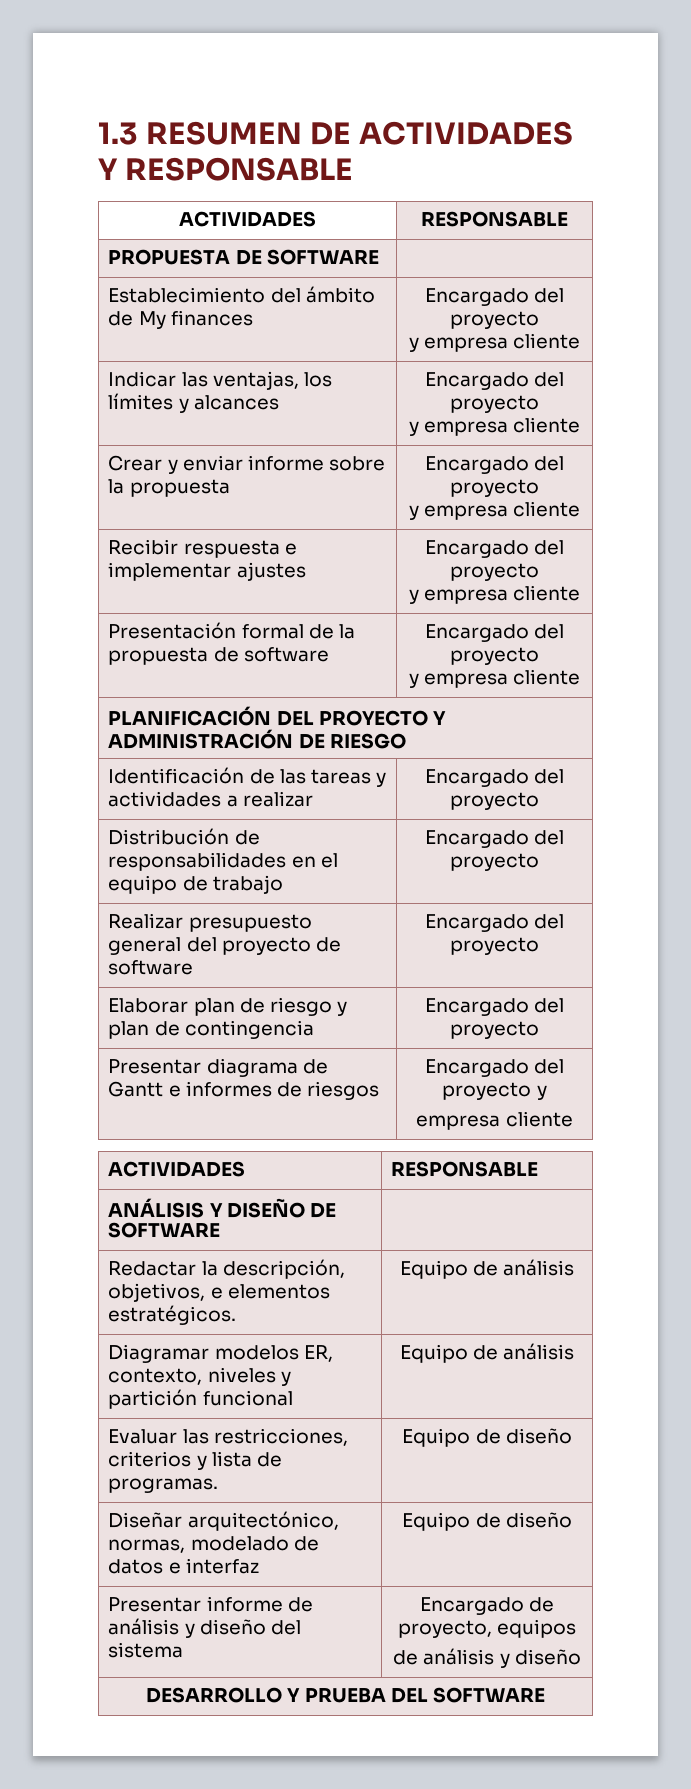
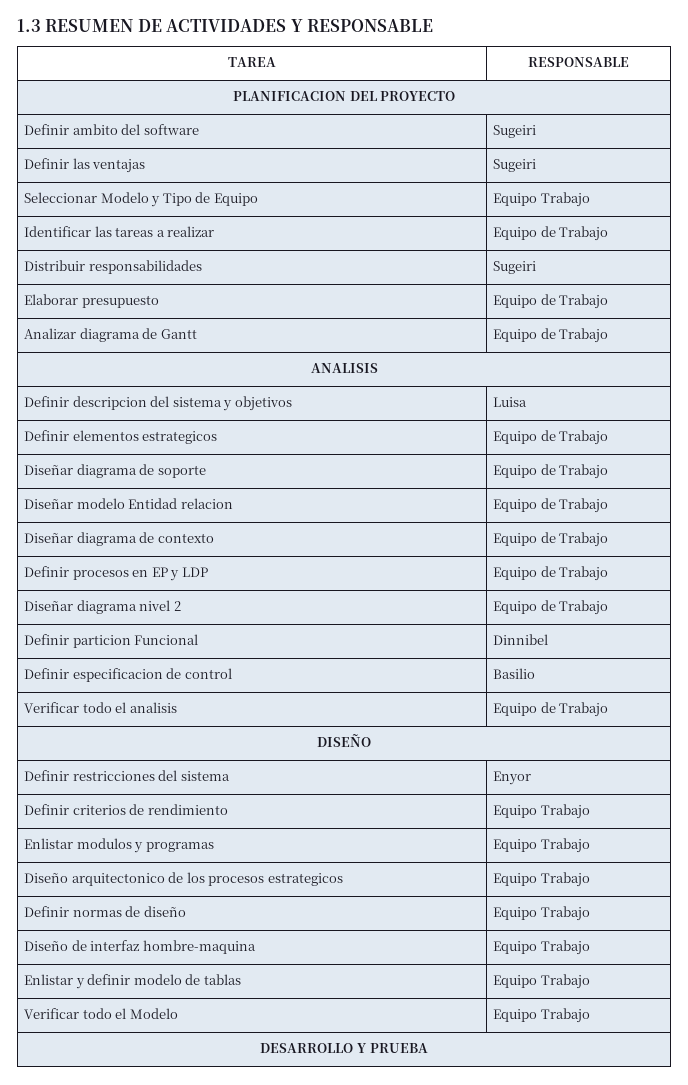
[179,211,316,227] [421,211,568,227] [108,249,379,265] [108,286,375,303] [108,310,253,329] [424,288,565,306] [450,311,539,329] [408,333,581,352] [108,371,332,390] [108,393,279,413] [424,372,565,390] [450,395,539,413] [408,417,581,436] [108,455,385,474] [108,479,230,497] [424,456,565,474] [450,479,539,497] [408,501,581,520] [108,539,297,558] [108,562,306,581] [424,540,565,558] [450,563,539,581] [408,585,581,604] [108,622,355,639] [108,647,329,665] [424,624,565,642] [450,647,539,665] [408,669,581,688] [108,706,446,726] [108,729,406,749] [108,767,386,787] [108,791,313,807] [424,769,565,787] [450,792,539,810] [108,828,260,845] [108,852,338,871] [108,875,283,894] [424,830,565,848] [450,853,539,871] [108,913,312,932] [108,937,341,955] [108,960,194,975] [424,914,565,932] [450,937,539,955] [108,997,347,1016] [108,1020,314,1039] [424,998,565,1016] [450,1021,539,1039] [108,1058,328,1077] [108,1081,379,1100] [424,1059,565,1077] [442,1082,547,1100] [416,1111,573,1130] [108,1161,246,1177] [391,1161,539,1177] [108,1198,336,1218] [108,1222,221,1238] [108,1259,345,1279] [108,1283,330,1302] [108,1305,237,1325] [399,1259,575,1279] [108,1344,333,1363] [108,1367,291,1386] [108,1389,293,1409] [399,1343,575,1363] [108,1428,348,1446] [108,1451,282,1470] [108,1478,219,1493] [402,1428,572,1447] [108,1511,339,1531] [108,1536,319,1553] [108,1558,259,1574] [402,1512,572,1531] [108,1596,313,1612] [108,1618,301,1638] [108,1642,184,1658] [419,1597,555,1615] [397,1619,577,1638] [393,1648,581,1668] ACTIVIDADES | RESPONSABLE // PROPUESTA DE SOFTWARE | // Establecimiento del ámbito de My finances | Encargado del proyecto // y empresa cliente // Indicar las ventajas, los límites y alcances | Encargado del proyecto // y empresa cliente // Crear y enviar informe sobre la propuesta | Encargado del proyecto // y empresa cliente // Recibir respuesta e implementar ajustes | Encargado del proyecto // y empresa cliente // Presentación formal de la propuesta de software | Encargado del proyecto // y empresa cliente // PLANIFICACIÓN DEL PROYECTO Y ADMINISTRACIÓN DE RIESGO // Identificación de las tareas y actividades a realizar | Encargado del proyecto // Distribución de responsabilidades en el equipo de trabajo | Encargado del proyecto // Realizar presupuesto general del proyecto de software | Encargado del proyecto // Elaborar plan de riesgo y plan de contingencia | Encargado del proyecto // Presentar diagrama de Gantt e informes de riesgos | Encargado del proyecto y // empresa cliente // ACTIVIDADES | RESPONSABLE // ANÁLISIS Y DISEÑO DE SOFTWARE | // Redactar la descripción, objetivos, e elementos estratégicos. | Equipo de análisis // Diagramar modelos ER, contexto, niveles y partición funcional | Equipo de análisis // Evaluar las restricciones, criterios y lista de programas. | Equipo de diseño // Diseñar arquitectónico, normas, modelado de datos e interfaz | Equipo de diseño // Presentar informe de análisis y diseño del sistema | Encargado de proyecto, equipos // de análisis y diseño -> [228,57,276,67] [528,57,629,67] [232,91,456,101] [24,124,199,135] [493,125,537,138] [24,158,146,173] [493,159,537,172] [24,192,258,207] [493,192,590,207] [24,226,215,237] [493,226,609,241] [24,260,202,274] [493,261,537,274] [24,294,159,308] [493,294,609,309] [24,328,197,342] [493,328,609,343] [310,363,378,373] [24,396,292,411] [493,397,528,407] [24,430,218,444] [493,430,609,445] [24,464,206,478] [493,464,609,479] [24,498,233,509] [493,498,609,513] [24,532,214,546] [493,532,609,547] [24,566,208,581] [493,566,609,581] [24,600,181,614] [493,600,609,615] [24,634,199,648] [493,634,549,645] [24,668,232,682] [493,668,536,679] [24,702,177,713] [493,702,609,717] [317,734,371,747] [24,770,230,781] [493,771,532,785] [24,804,228,815] [493,804,590,819] [24,838,214,853] [493,838,590,853] [24,872,343,886] [493,872,590,887] [24,906,186,917] [493,906,590,921] [24,940,256,954] [493,940,590,955] [24,974,241,989] [493,974,590,989] [24,1008,178,1019] [493,1008,590,1023] TAREA | RESPONSABLE // PLANIFICACION DEL PROYECTO // Definir ambito del software | Sugeiri // Definir las ventajas | Sugeiri // Seleccionar Modelo y Tipo de Equipo | Equipo Trabajo // Identificar las tareas a realizar | Equipo de Trabajo // Distribuir responsabilidades | Sugeiri // Elaborar presupuesto | Equipo de Trabajo // Analizar diagrama de Gantt | Equipo de Trabajo // ANALISIS // Definir descripcion del sistema y objetivos | Luisa // Definir elementos estrategicos | Equipo de Trabajo // Diseñar diagrama de soporte | Equipo de Trabajo // Diseñar modelo Entidad relacion | Equipo de Trabajo // Diseñar diagrama de contexto | Equipo de Trabajo // Definir procesos en EP y LDP | Equipo de Trabajo // Diseñar diagrama nivel 2 | Equipo de Trabajo // Definir particion Funcional | Dinnibel // Definir especificacion de control | Basilio // Verificar todo el analisis | Equipo de Trabajo // DISEÑO // Definir restricciones del sistema | Enyor // Definir criterios de rendimiento | Equipo Trabajo // Enlistar modulos y programas | Equipo Trabajo // Diseño arquitectonico de los procesos estrategicos | Equipo Trabajo // Definir normas de diseño | Equipo Trabajo // Diseño de interfaz hombre-maquina | Equipo Trabajo // Enlistar y definir modelo de tablas | Equipo Trabajo // Verificar todo el Modelo | Equipo Trabajo
[390,1687,545,1703] DEL SOFTWARE -> (428, 1048) none

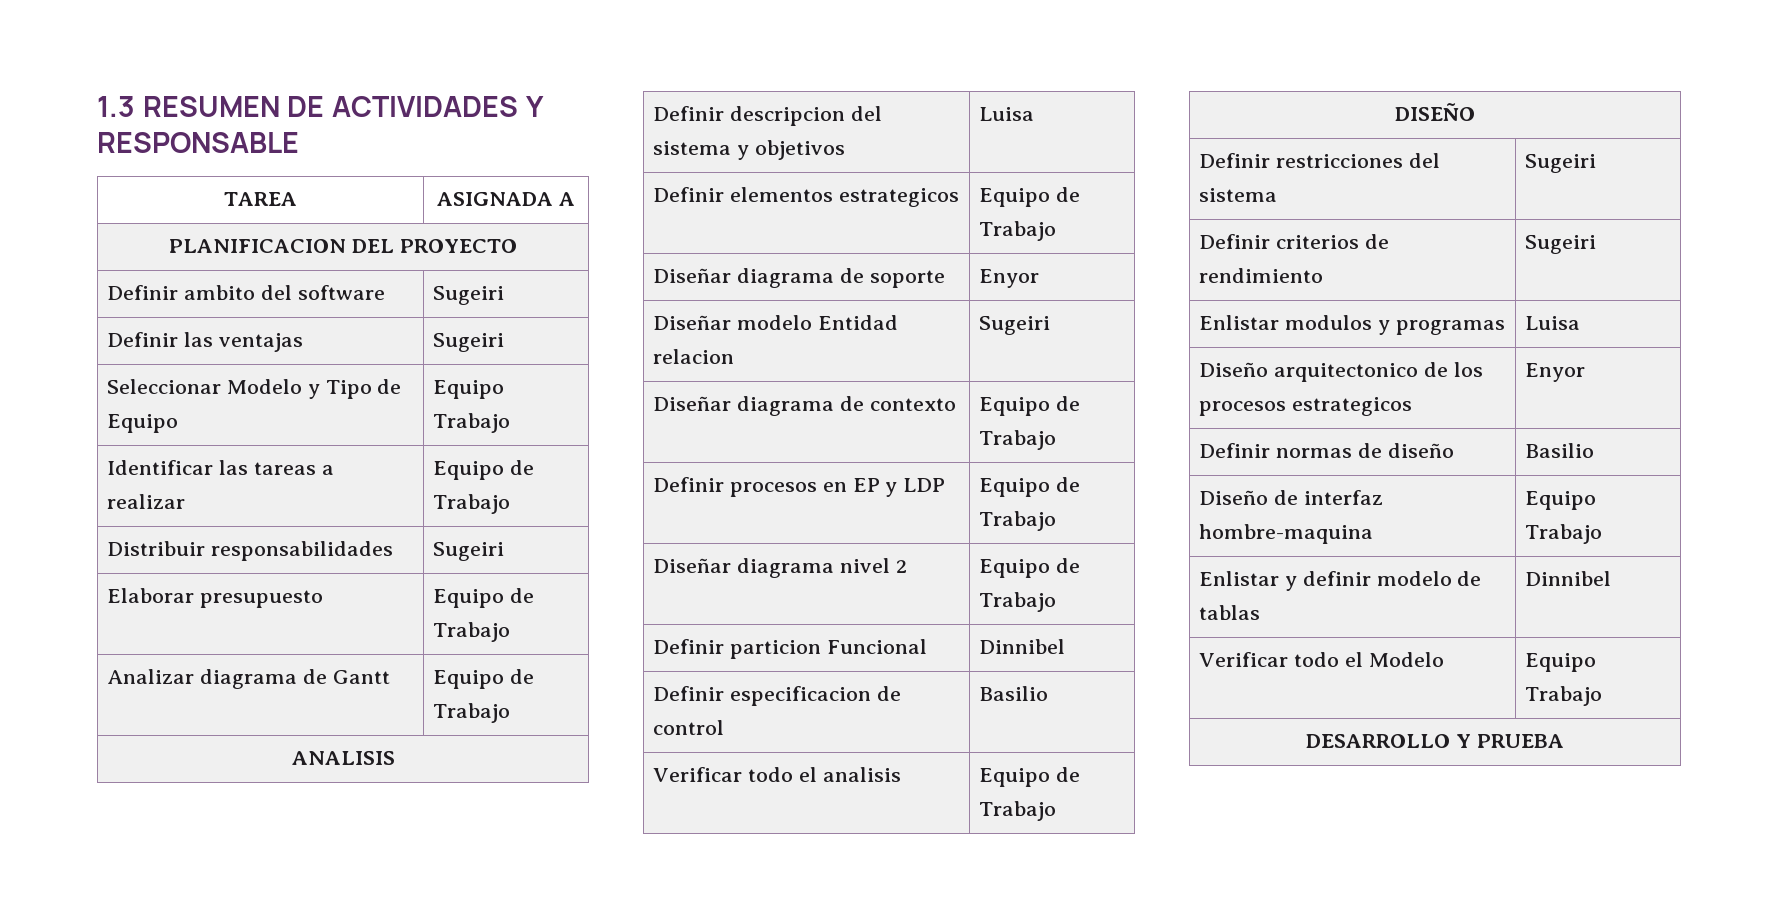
[528,57,629,67] RESPONSABLE -> [437,192,575,206] ASIGNADA A
[493,464,609,479] Equipo de Trabajo -> [979,269,1040,288] Enyor
[493,498,609,513] Equipo de Trabajo -> [979,316,1051,335] Sugeiri
[493,771,532,785] Enyor -> [1525,154,1597,173] Sugeiri
[493,804,590,819] Equipo Trabajo -> [1525,235,1597,254] Sugeiri
[493,838,590,853] Equipo Trabajo -> [1525,316,1581,330] Luisa
[493,872,590,887] Equipo Trabajo -> [1525,363,1586,382] Enyor
[493,906,590,921] Equipo Trabajo -> [1525,443,1595,458] Basilio
[493,974,590,989] Equipo Trabajo -> [1525,571,1612,586] Dinnibel

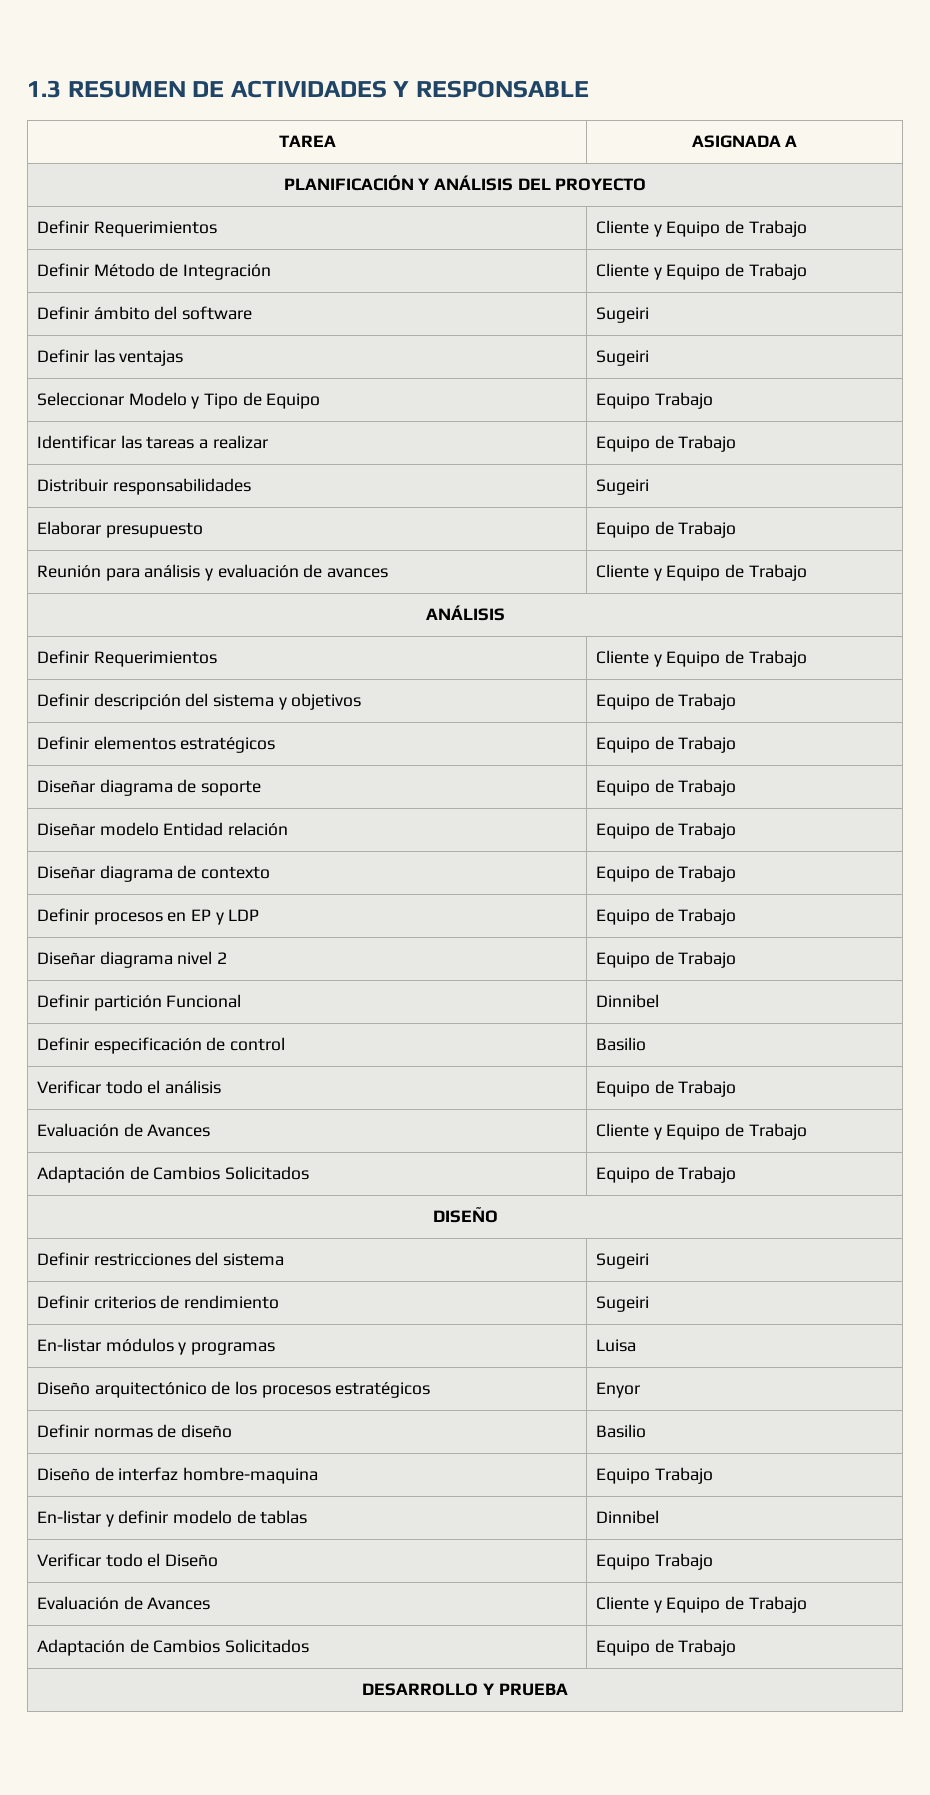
[169,239,347,253] PLANIFICACION -> [283,175,513,191] PLANIFICACIÓN Y ANÁLISIS
[183,285,255,300] ambito -> [93,221,217,237] [595,220,807,237] [36,263,271,280] [595,263,807,280] [36,306,150,320] Requerimientos | Cliente y Equipo de Trabajo // Definir Método de Integración | Cliente y Equipo de Trabajo // Definir ámbito
[107,669,390,689] [433,669,534,689] [433,703,511,723] [291,751,395,765] [653,106,882,126] [653,140,845,160] [979,107,1035,121] Analizar diagrama de Gantt | Equipo de Trabajo // ANALISIS // Definir descripcion del sistema y objetivos | Luisa -> [36,564,389,581] [595,564,807,581] [425,605,505,621] [36,650,217,667] [595,650,807,667] [36,693,362,710] [595,693,737,710] Reunión para análisis y evaluación de avances | Cliente y Equipo de Trabajo // ANÁLISIS // Definir Requerimientos | Cliente y Equipo de Trabajo // Definir descripción del sistema y objetivos | Equipo de Trabajo
[838,188,959,207] estrategicos -> [180,737,276,753] estratégicos
[979,269,1040,288] Enyor -> [595,779,737,796] Equipo de Trabajo
[653,349,735,364] [979,316,1051,335] relacion | Sugeiri -> [227,822,288,836] [595,822,737,839] relación | Equipo de Trabajo
[729,640,821,659] particion -> [93,995,162,1011] partición
[729,686,871,706] especificacion -> [93,1037,202,1054] especificación
[822,767,901,782] analisis -> [164,1080,221,1094] [595,1080,737,1097] [36,1123,211,1137] [595,1123,807,1140] [36,1166,309,1183] análisis | Equipo de Trabajo // Evaluación de Avances | Cliente y Equipo de Trabajo // Adaptación de Cambios Solicitados
[1199,315,1372,330] Enlistar modulos -> [36,1338,174,1352] En-listar módulos
[1273,363,1418,382] arquitectonico -> [94,1382,207,1398] arquitectónico
[1291,397,1412,416] estrategicos -> [335,1382,431,1398] estratégicos
[1199,571,1280,586] Enlistar -> [36,1510,101,1524] En-listar
[1368,652,1444,667] [1525,653,1597,672] [1525,686,1603,706] Modelo | Equipo Trabajo -> [164,1554,218,1567] [595,1553,713,1570] [36,1596,211,1610] [595,1596,807,1613] [36,1639,309,1656] [595,1639,737,1656] Diseño | Equipo Trabajo // Evaluación de Avances | Cliente y Equipo de Trabajo // Adaptación de Cambios Solicitados | Equipo de Trabajo

